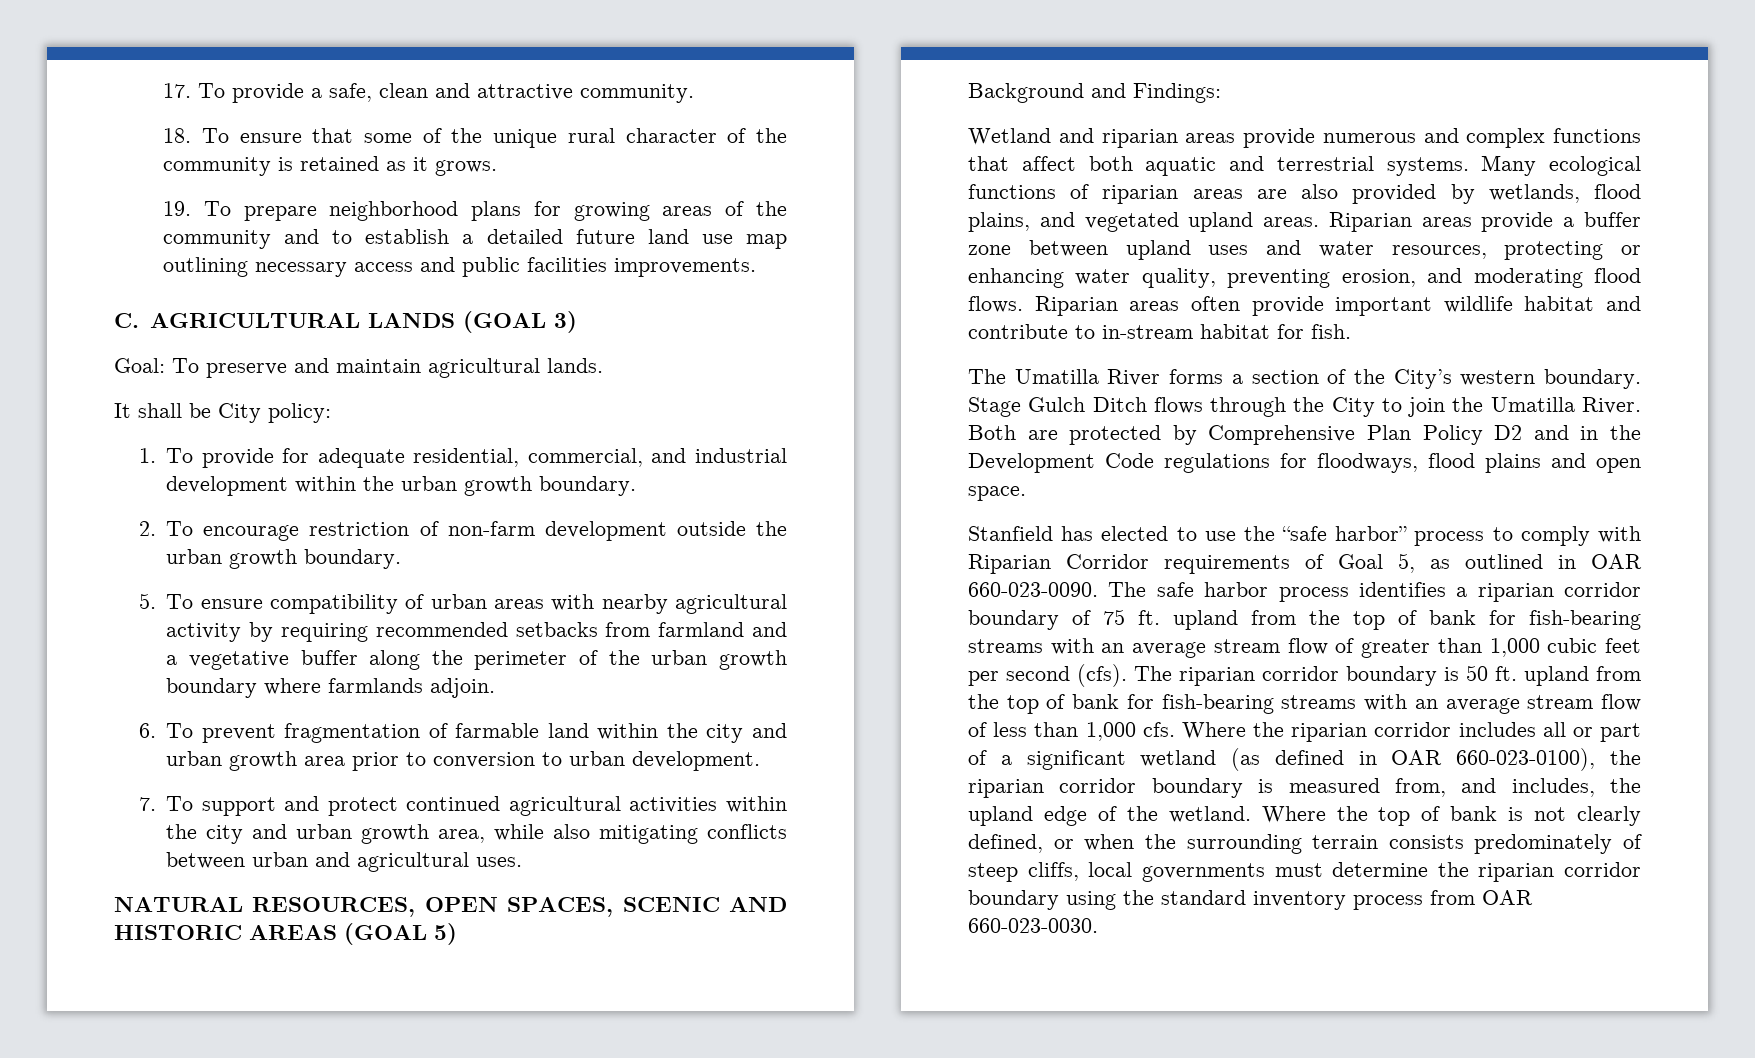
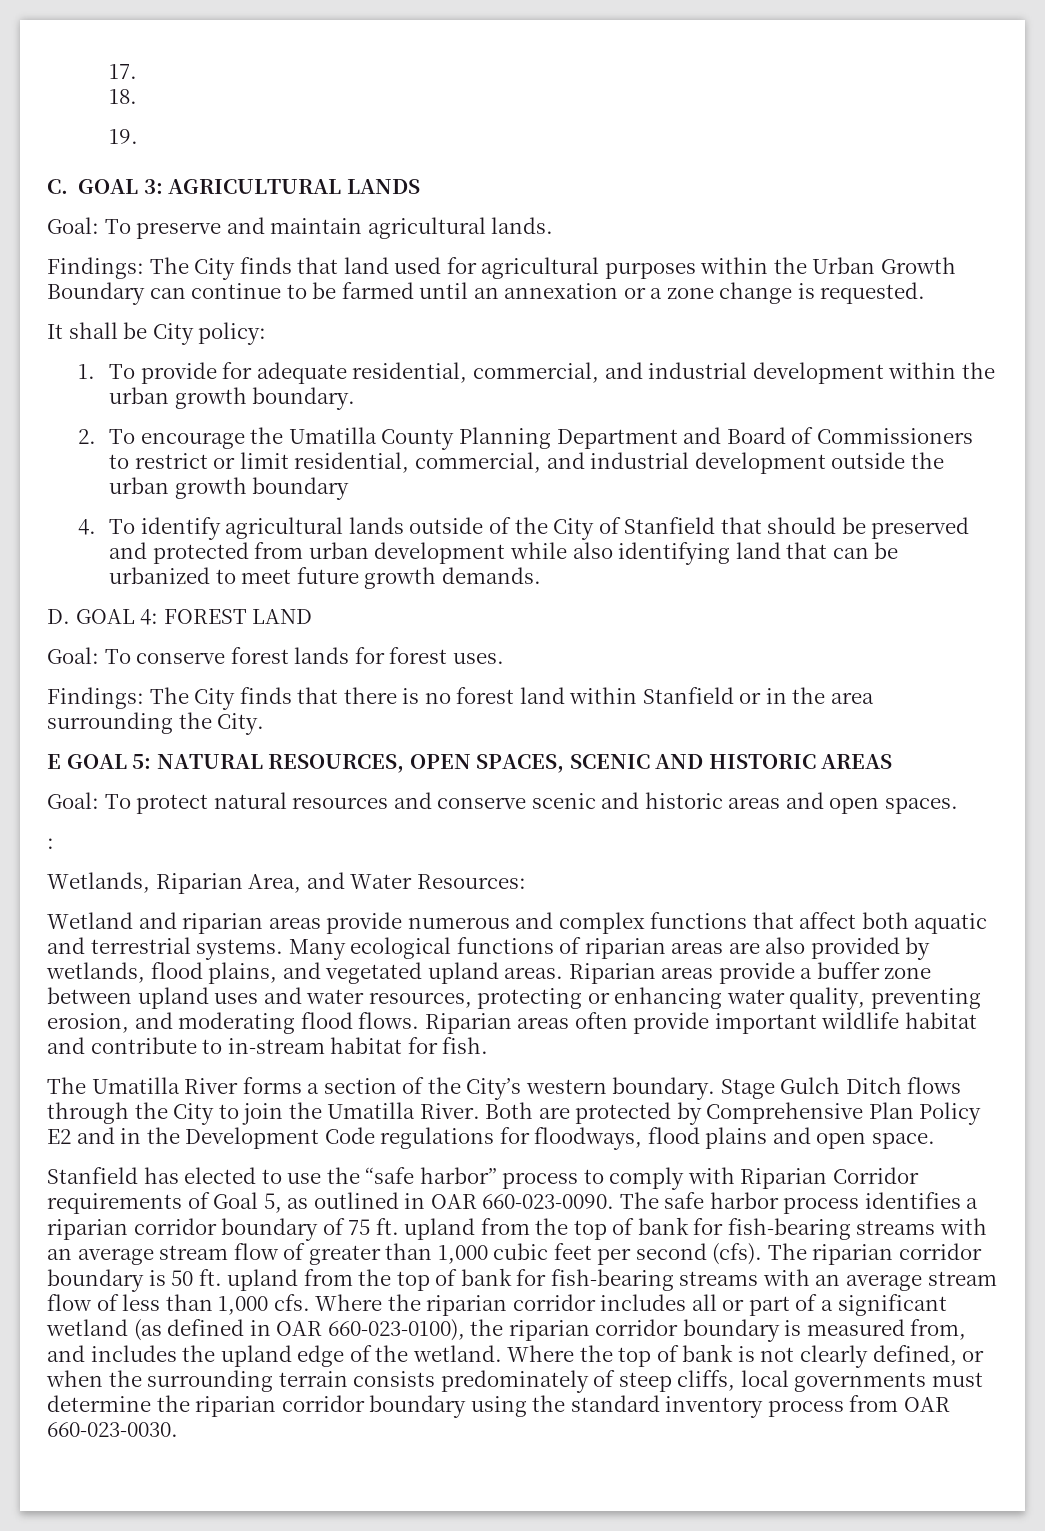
[198,83,695,103] [163,128,787,148] [163,156,498,176] [163,201,787,221] [163,229,787,249] [163,257,757,277] To provide a safe, clean and attractive community. // 18. To ensure that some of the unique rural character of the community is retained as it grows. // 19. To prepare neighborhood plans for growing areas of the community and to establish a detailed future land use map outlining necessary access and public facilities improvements. -> [109,89,138,104] [109,129,139,144] // 18. // 19.
(139, 320) none -> [78,179,163,194] GOAL 3:
[462,311,577,333] (GOAL 3) -> (420, 186) none
(603, 365) none -> [47,257,956,280] [47,282,926,305] // Findings: The City finds that land used for agricultural purposes within the Urban Growth Boundary can continue to be farmed until an annexation or a zone change is requested.
[309,521,535,536] restriction of non-farm -> [250,427,973,450] [109,452,690,473] the Umatilla County Planning Department and Board of Commissioners to restrict or limit residential, commercial, and industrial
[304,549,402,569] [138,593,787,614] [166,622,787,642] [166,650,787,670] [166,678,496,698] [138,723,787,743] [166,751,761,771] [138,796,787,816] [166,824,787,844] [166,852,523,872] boundary. // 5. To ensure compatibility of urban areas with nearby agricultural activity by requiring recommended setbacks from farmland and a vegetative buffer along the perimeter of the urban growth boundary where farmlands adjoin. // 6. To prevent fragmentation of farmable land within the city and urban growth area prior to conversion to urban development. // 7. To support and protect continued agricultural activities within the city and urban growth area, while also mitigating conflicts between urban and agricultural uses. // -> [252,477,350,500] [78,517,970,540] [109,542,899,565] [109,567,542,589] [47,609,313,625] [47,647,504,664] [47,687,875,710] [47,712,265,735] [47,754,152,769] boundary // 4. To identify agricultural lands outside of the City of Stanfield that should be preserved and protected from urban development while also identifying land that can be urbanized to meet future growth demands. // D. GOAL 4: FOREST LAND // Goal: To conserve forest lands for forest uses. // Findings: The City finds that there is no forest land within Stanfield or in the area surrounding the City. // E GOAL 5:
[344,923,457,945] [968,83,1221,103] (GOAL 5) // Background and Findings: -> [47,792,958,814] [47,838,54,849] [47,872,526,894] // Goal: To protect natural resources and conserve scenic and historic areas and open spaces. // : // Wetlands, Riparian Area, and Water Resources:
[1494,425,1523,440] D2 -> [47,1129,71,1144] E2
[1511,778,1595,797] includes, -> [90,1345,177,1362] includes

